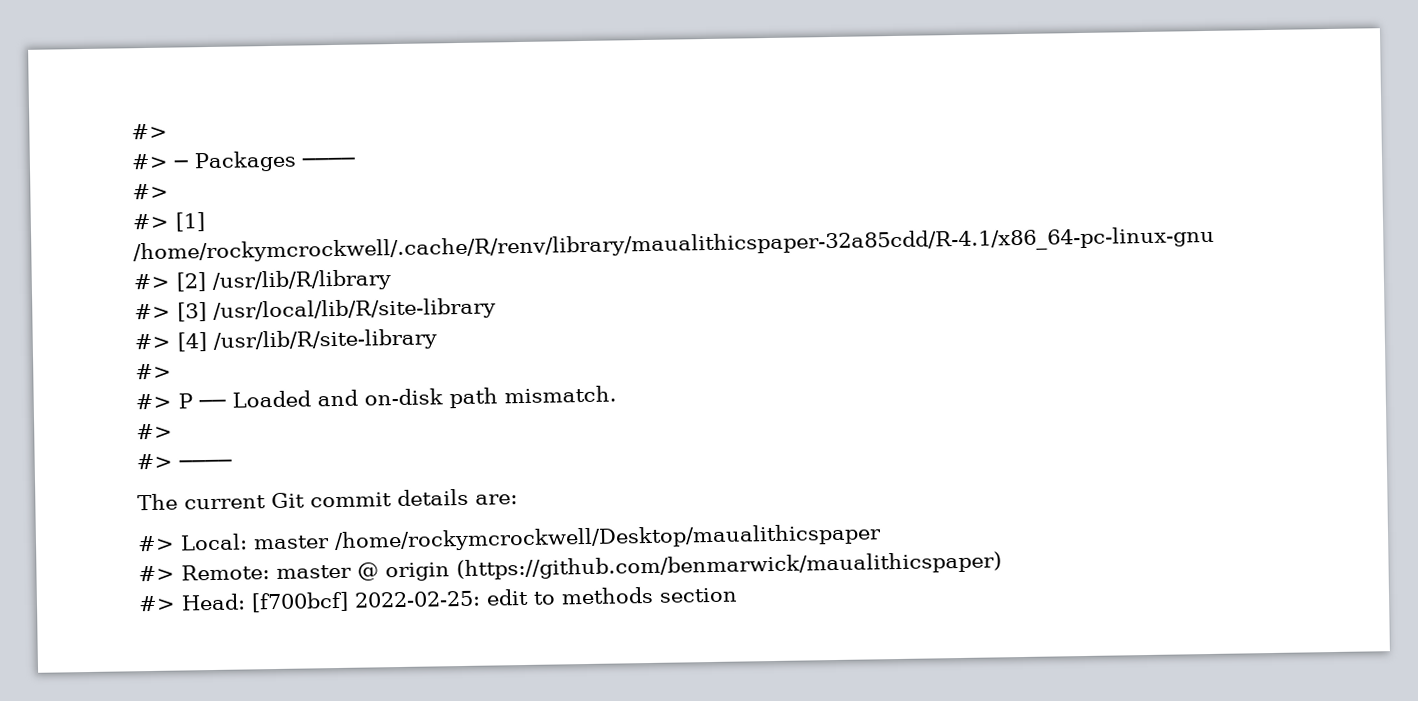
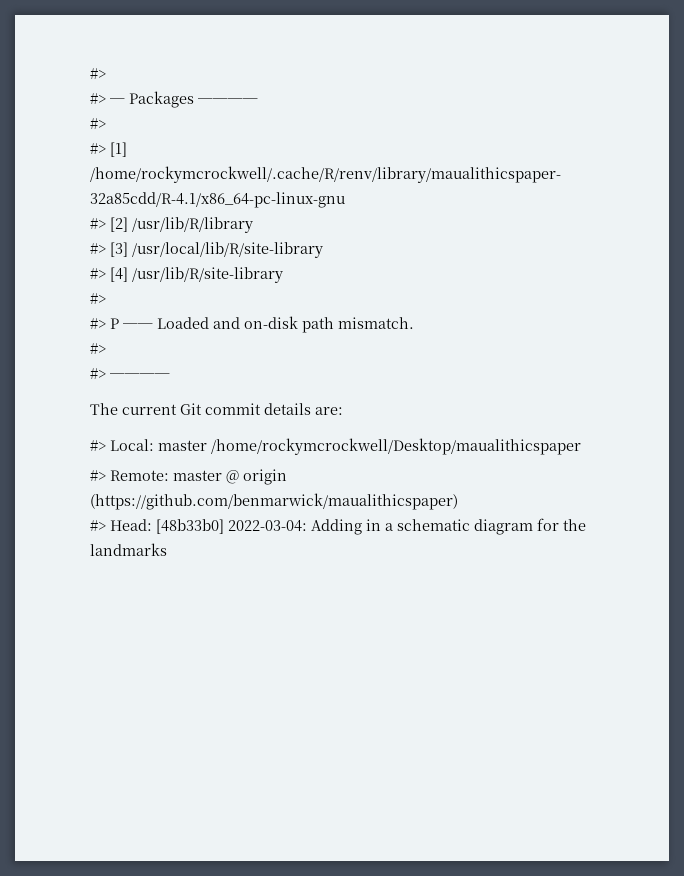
[251,586,738,613] [f700bcf] 2022-02-25: edit to methods section -> [156,518,586,535] [90,543,167,556] [48b33b0] 2022-03-04: Adding in a schematic diagram for the landmarks

